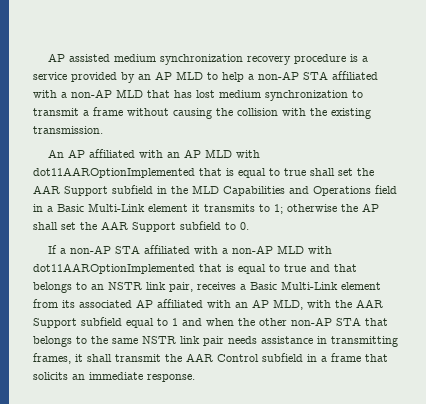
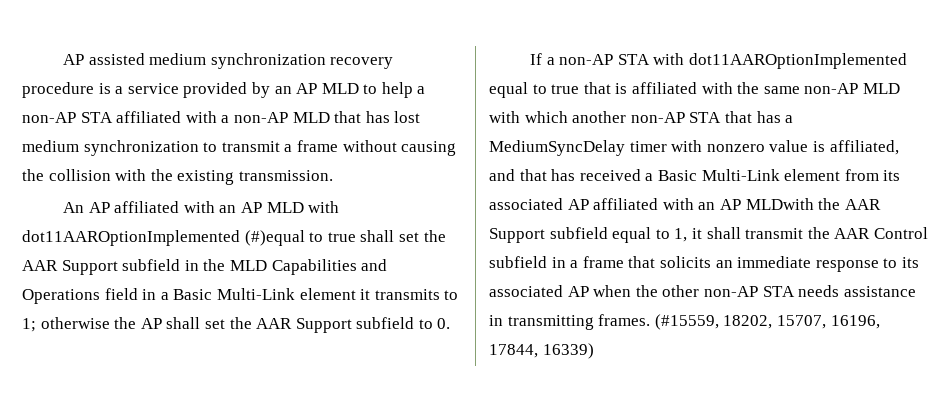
[199,168,266,178] that is equal -> [244,230,305,246] (#)equal
[144,245,333,254] [33,263,357,274] [33,282,236,293] affiliated with a non-AP MLD with dot11AAROptionImplemented that is equal to true and that belongs to an NSTR link pair, receives -> [653,53,907,69] [489,82,900,98] [489,111,794,123] [489,140,899,156] [489,169,641,181] with dot11AAROptionImplemented equal to true that is affiliated with the same non-AP MLD with which another non-AP STA that has a MediumSyncDelay timer with nonzero value is affiliated, and that has received
[273,299,331,310] MLD, with -> [745,198,814,210] MLDwith
[172,317,388,326] [33,336,398,347] [33,353,71,364] 1 and when the other non-AP STA that belongs to the same NSTR link pair needs assistance in transmitting frames, -> [674,228,688,242] 1,
[147,374,195,382] response. -> [815,257,919,272] [489,285,916,297] [489,314,880,330] [489,343,594,359] response to its associated AP when the other non-AP STA needs assistance in transmitting frames. (#15559, 18202, 15707, 16196, 17844, 16339)

